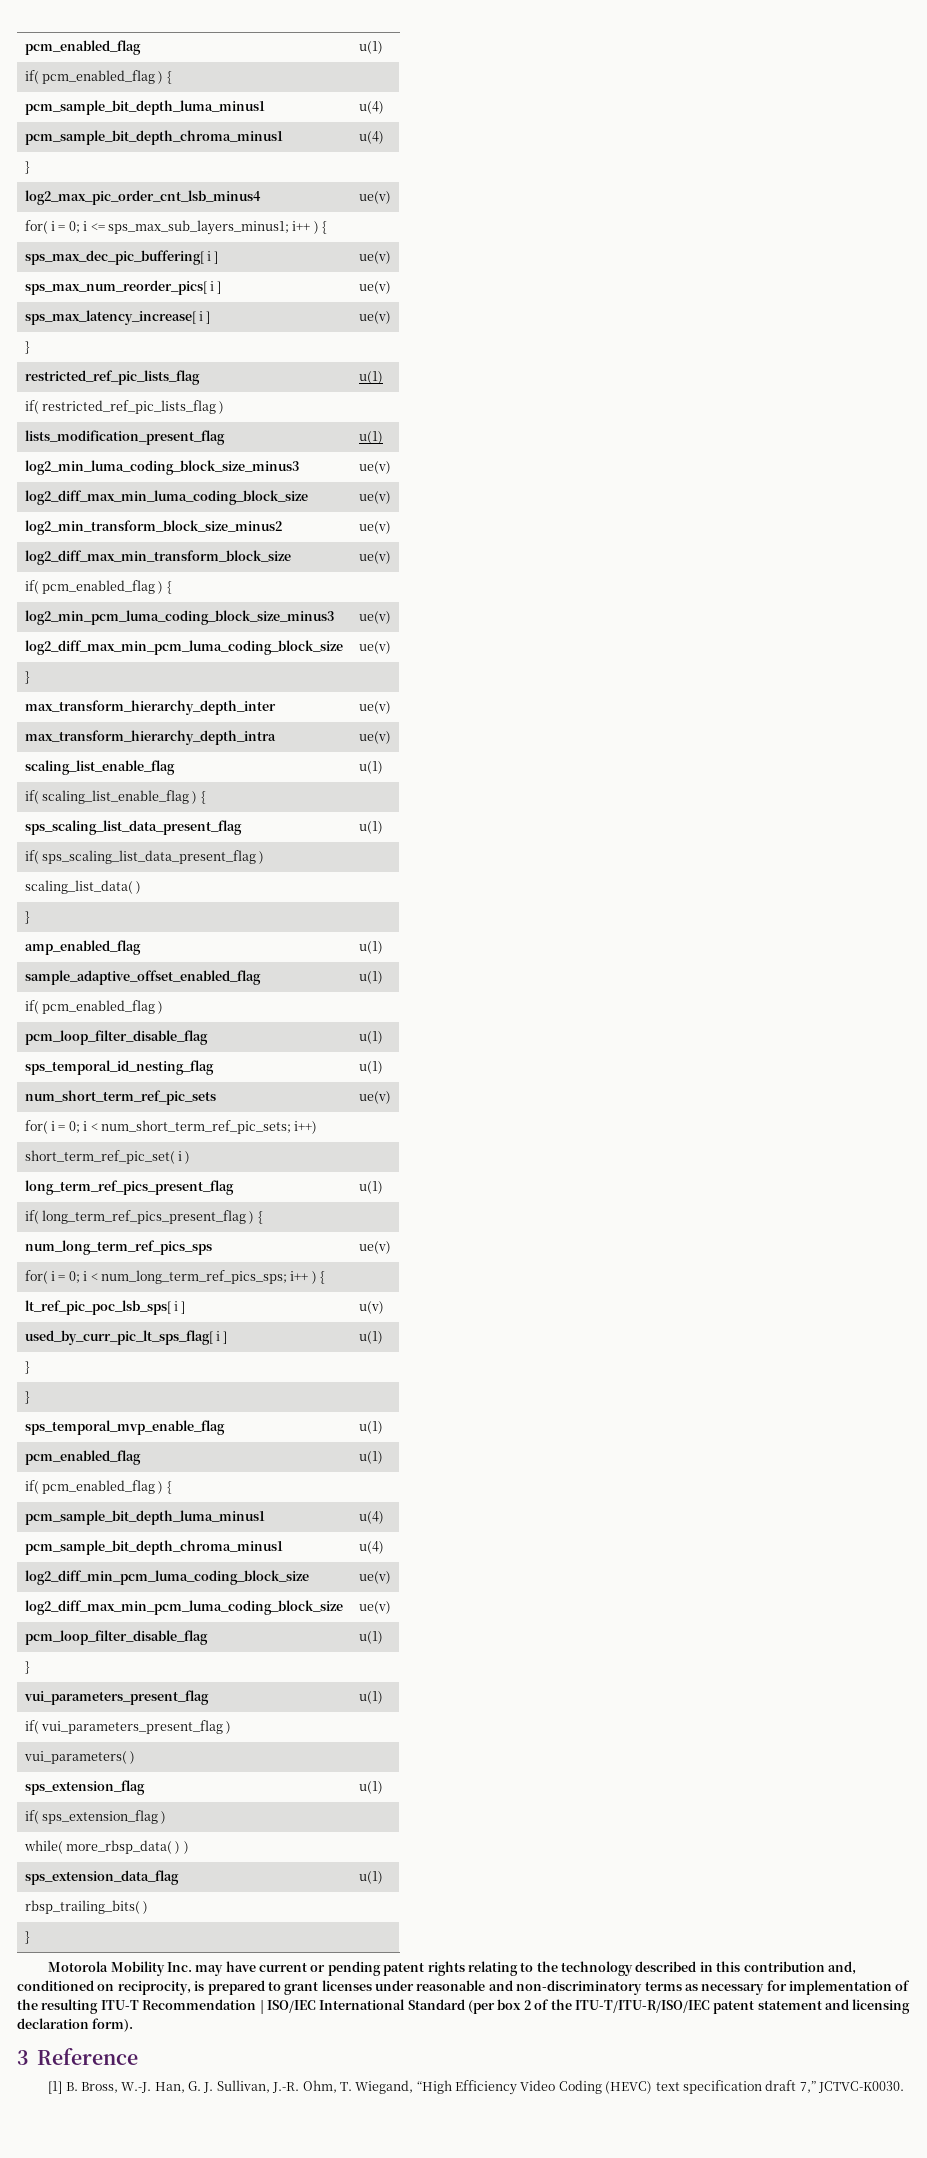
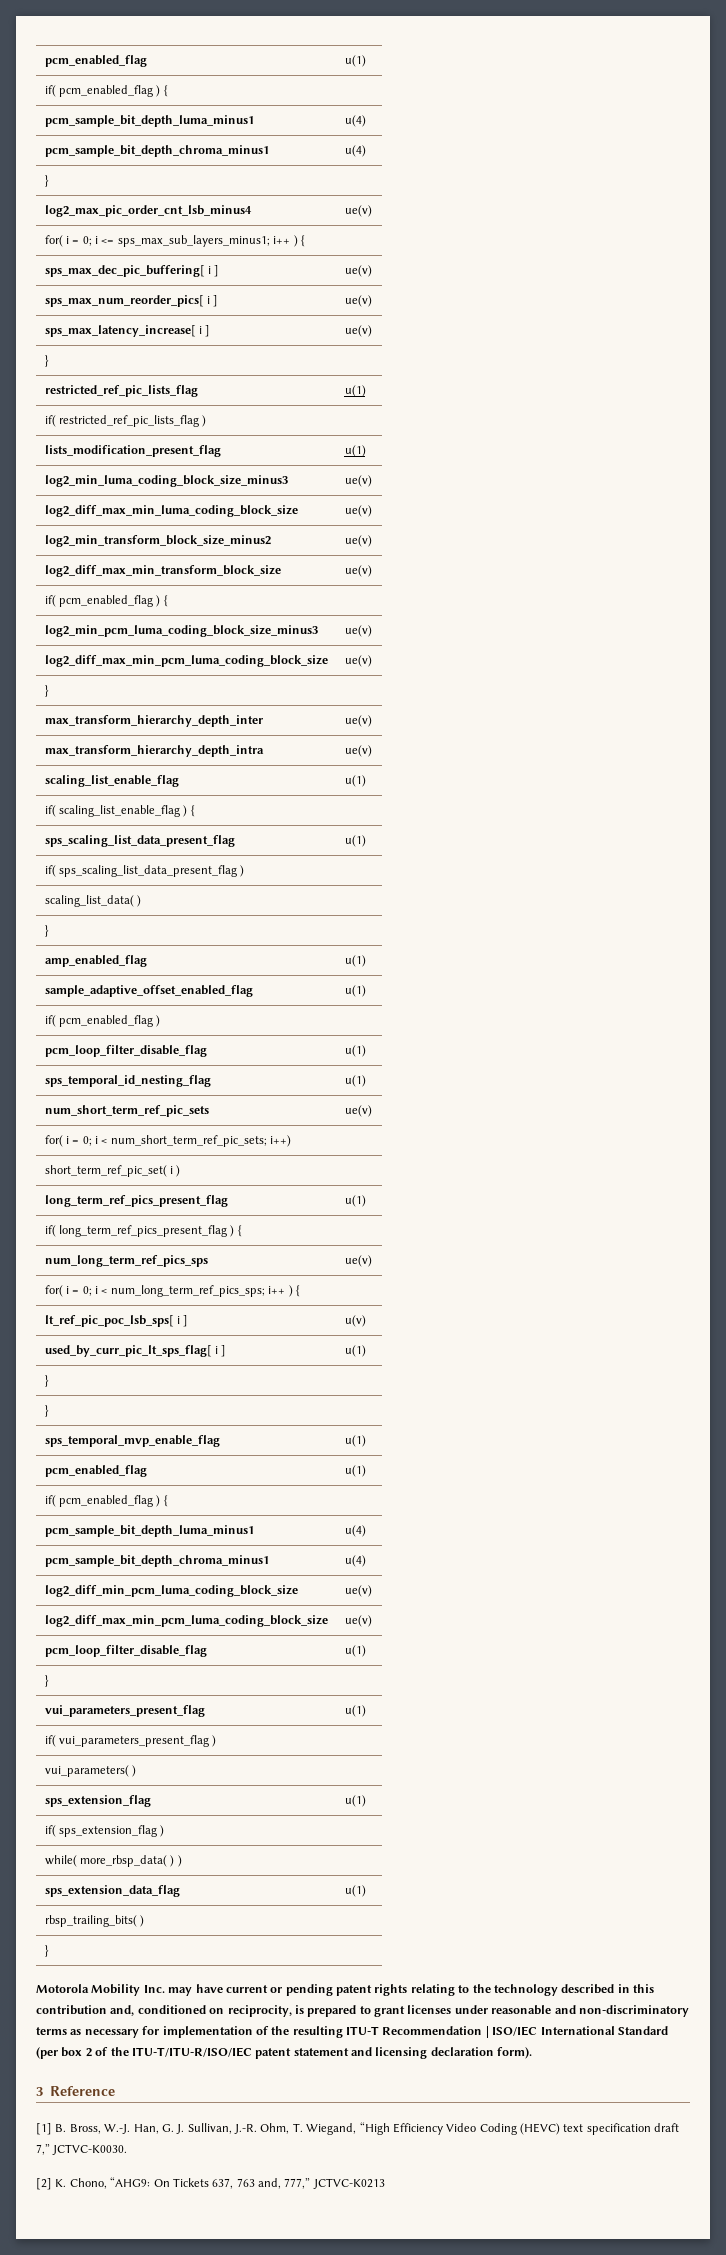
(905, 2087) none -> [36,2177,385,2190] // [2] K. Chono, “AHG9: On Tickets 637, 763 and, 777,” JCTVC-K0213

